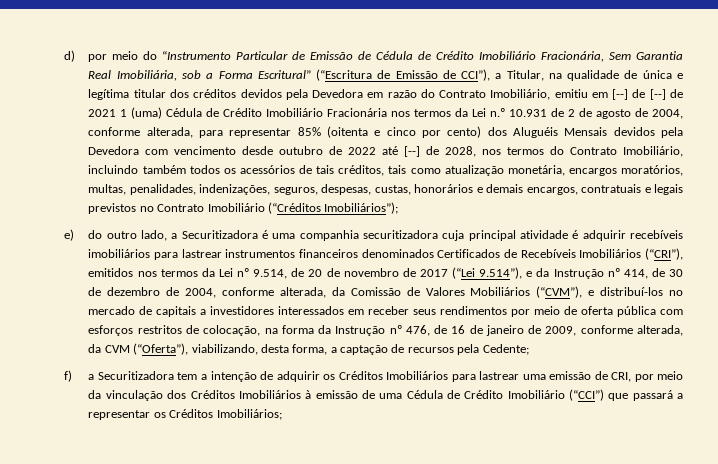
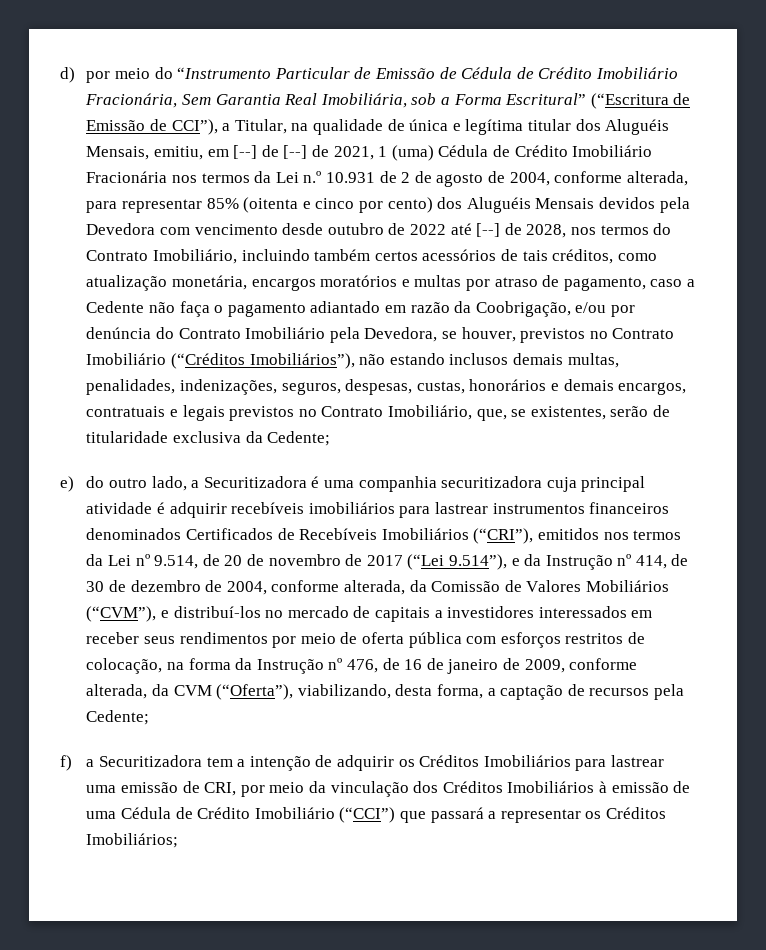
[193,89,588,100] créditos devidos pela Devedora em razão do Contrato Imobiliário, emitiu -> [605,119,670,135] [86,146,204,160] Aluguéis Mensais, emitiu,
[88,109,117,117] 2021 -> [333,146,374,160] 2021,
[189,165,236,174] todos os -> [374,251,418,261] certos
[388,165,407,174] tais -> (614, 256) none
[621,165,683,176] moratórios, -> [320,275,695,291] [86,301,635,317] [86,327,675,343] [86,353,563,369] moratórios e multas por atraso de pagamento, caso a Cedente não faça o pagamento adiantado em razão da Coobrigação, e/ou por denúncia do Contrato Imobiliário pela Devedora, se houver, previstos no Contrato Imobiliário (“Créditos Imobiliários”), não estando inclusos demais
[207,202,399,214] Imobiliário (“Créditos Imobiliários”); -> [387,405,670,421] [86,431,331,446] Imobiliário, que, se existentes, serão de titularidade exclusiva da Cedente;

